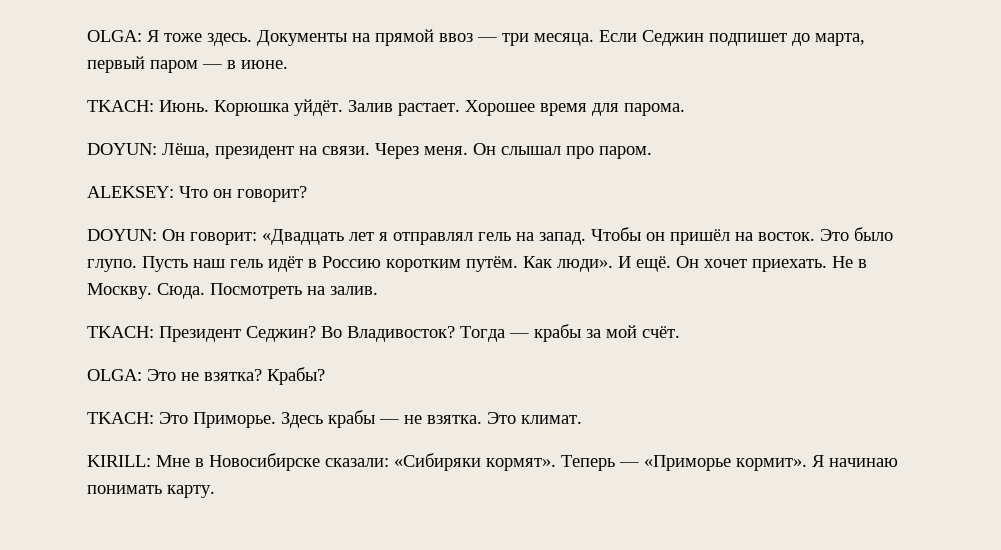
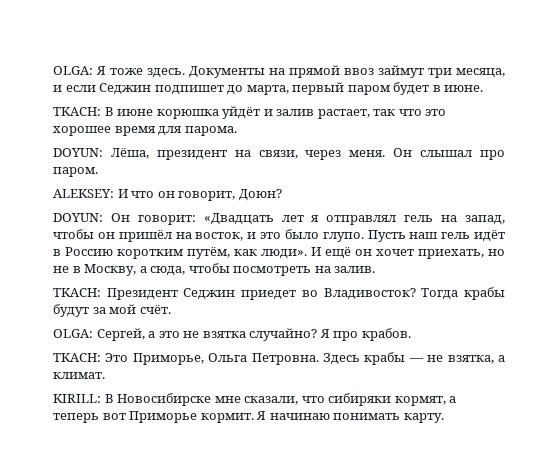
[477,30,637,46] — три месяца. Если -> [378,65,505,78] [53,85,96,92] займут три месяца, и если
[202,64,222,69] — -> [393,82,430,95] будет
[159,99,535,116] Июнь. Корюшка уйдёт. Залив растает. Хорошее -> [104,106,447,119] [53,126,111,136] В июне корюшка уйдёт и залив растает, так что это хорошее
[322,143,419,159] связи. Через -> [258,150,342,160] связи, через
[179,186,307,202] Что он говорит? -> [117,189,282,201] И что он говорит, Доюн?
[539,227,641,245] запад. Чтобы -> [465,215,506,225] [53,229,94,239] запад, чтобы
[758,229,849,241] восток. Это -> [195,232,281,241] восток, и это
[466,256,867,272] [87,283,378,299] [87,324,680,342] [87,367,325,385] путём. Как люди». И ещё. Он хочет приехать. Не в Москву. Сюда. Посмотреть на залив. // TKACH: Президент Седжин? Во Владивосток? Тогда — крабы за мой счёт. // OLGA: Это не взятка? Крабы? -> [187,247,505,259] [53,263,376,276] [53,287,506,300] [53,304,171,317] [53,328,411,341] путём, как люди». И ещё он хочет приехать, но не в Москву, а сюда, чтобы посмотреть на залив. // TKACH: Президент Седжин приедет во Владивосток? Тогда крабы будут за мой счёт. // OLGA: Сергей, а это не взятка случайно? Я про крабов.
[193,412,276,428] Приморье. -> [132,353,319,365] Приморье, Ольга Петровна.
[427,412,516,424] взятка. Это -> [447,355,505,364] взятка, а
[156,453,807,471] Мне в Новосибирске сказали: «Сибиряки кормят». Теперь — «Приморье кормит». -> [104,393,457,406] [53,411,254,423] В Новосибирске мне сказали, что сибиряки кормят, а теперь вот Приморье кормит.

